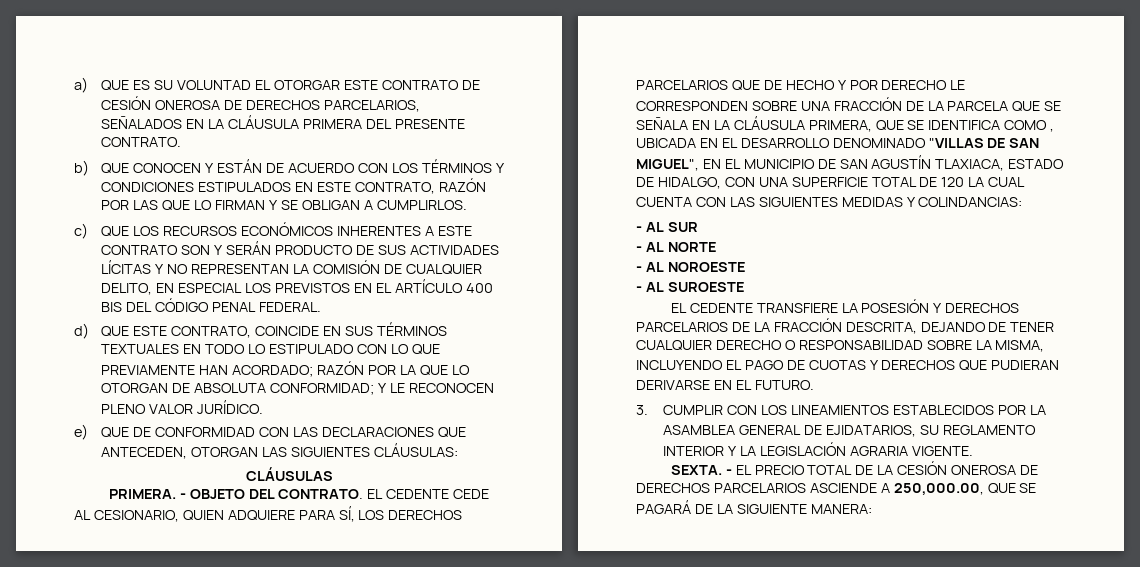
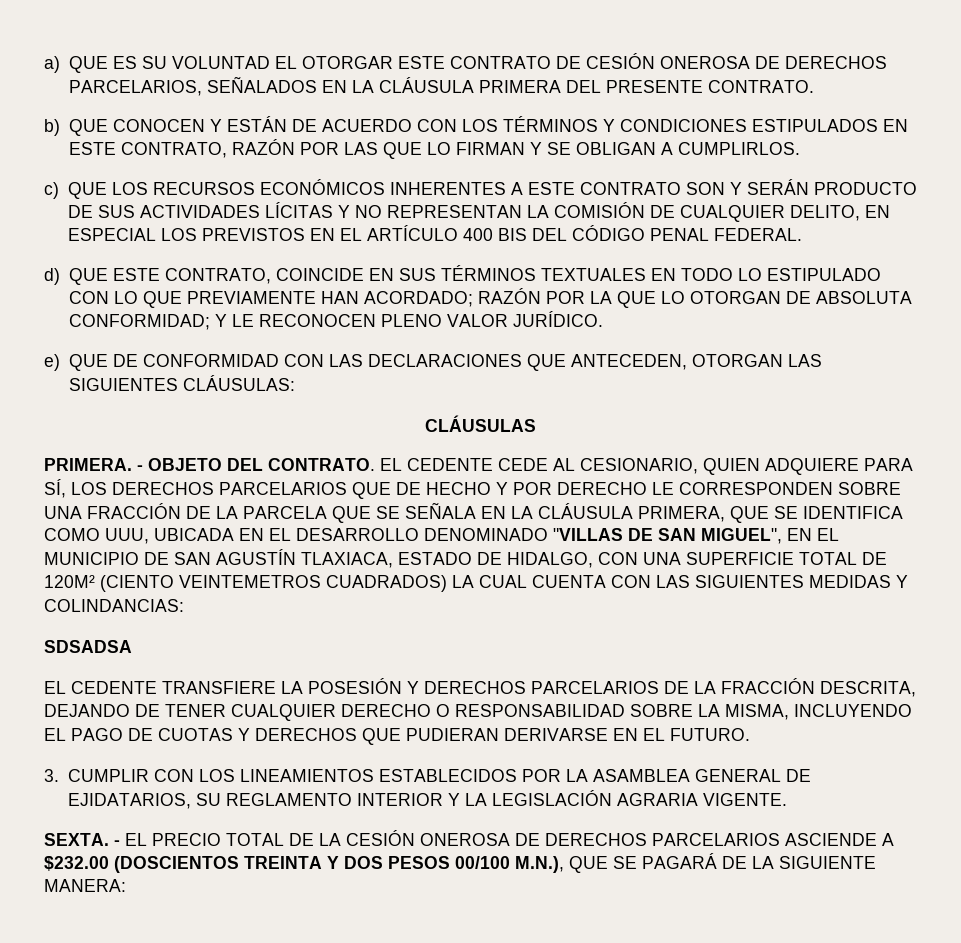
[1050,128,1055,132] , -> [105,528,149,544] UUU,
[941,177,965,187] 120 -> [44,575,447,592] 120M² (CIENTO VEINTEMETROS CUADRADOS)
[636,222,698,232] [636,242,716,252] [636,262,745,272] [636,282,744,292] - AL SUR // - AL NORTE // - AL NOROESTE // - AL SUROESTE -> [44,640,132,653] SDSADSA
[893,483,984,495] 250,000.00, -> [44,856,564,873] $232.00 (DOSCIENTOS TREINTA Y DOS PESOS 00/100 M.N.),

